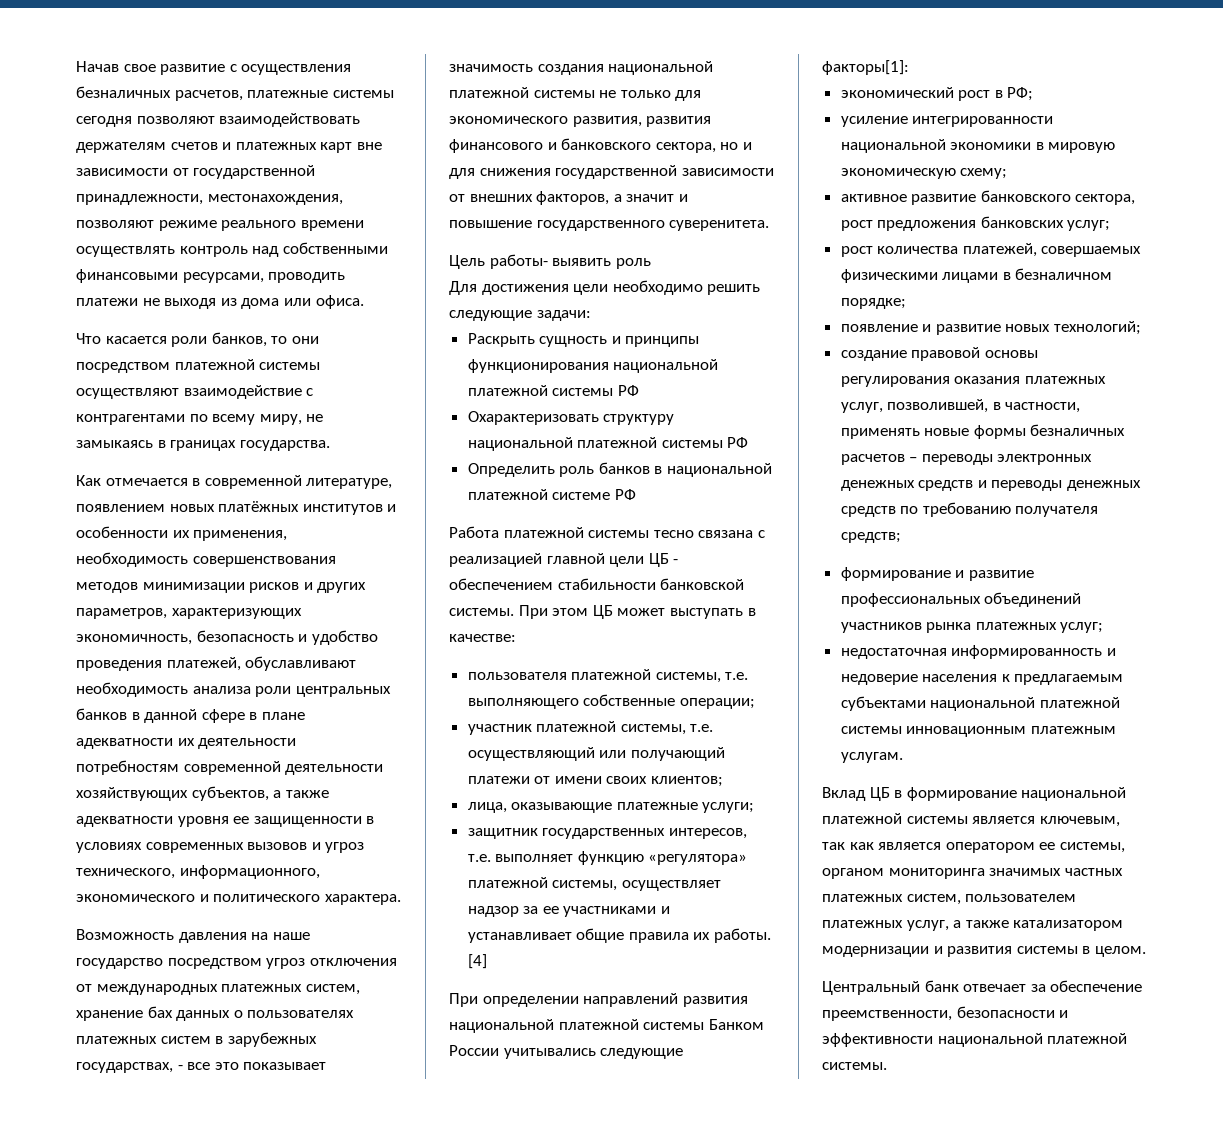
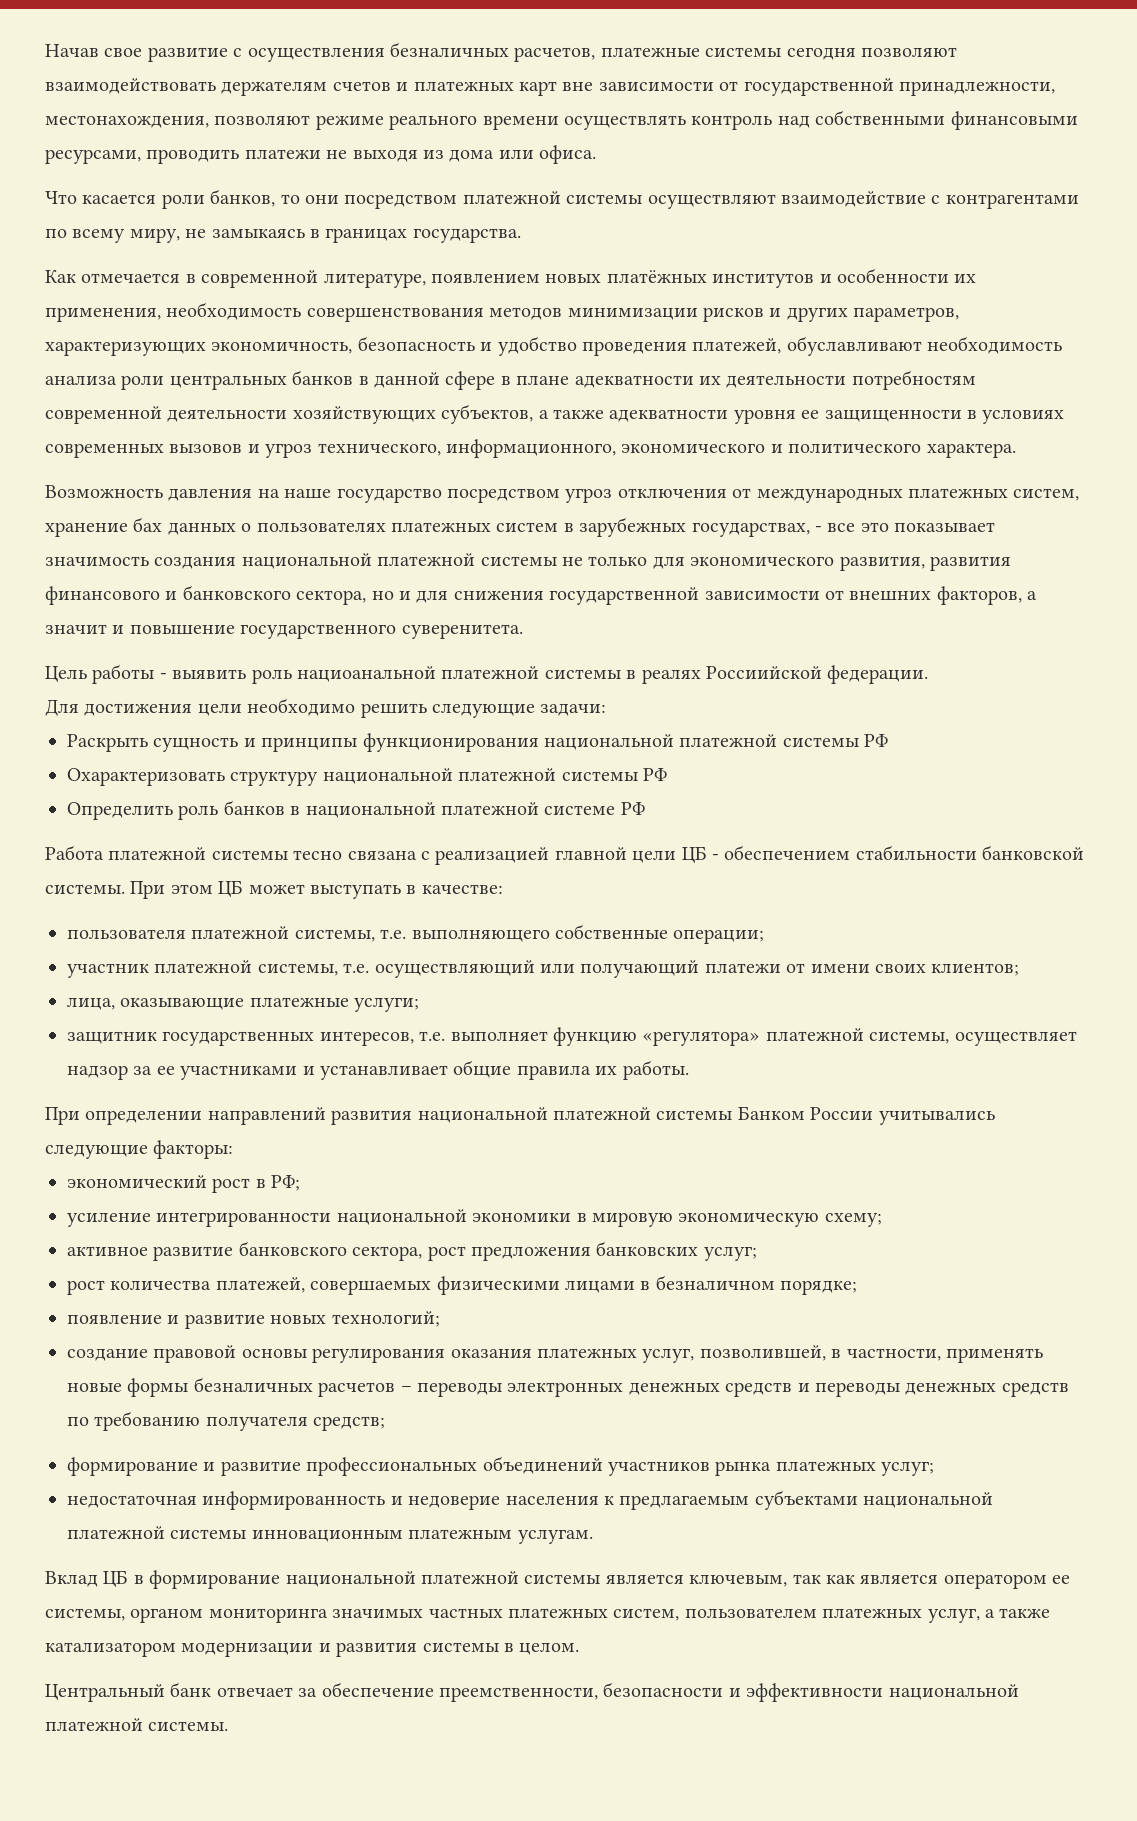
[489,254,548,269] работы- -> [92,664,167,684] работы -
(651, 263) none -> [297,665,929,684] нациоанальной платежной системы в реалях Россиийской федерации.
[467,954,487,969] [4] -> (689, 1070) none
[822,60,909,75] факторы[1]: -> [153,1140,234,1159] факторы:

